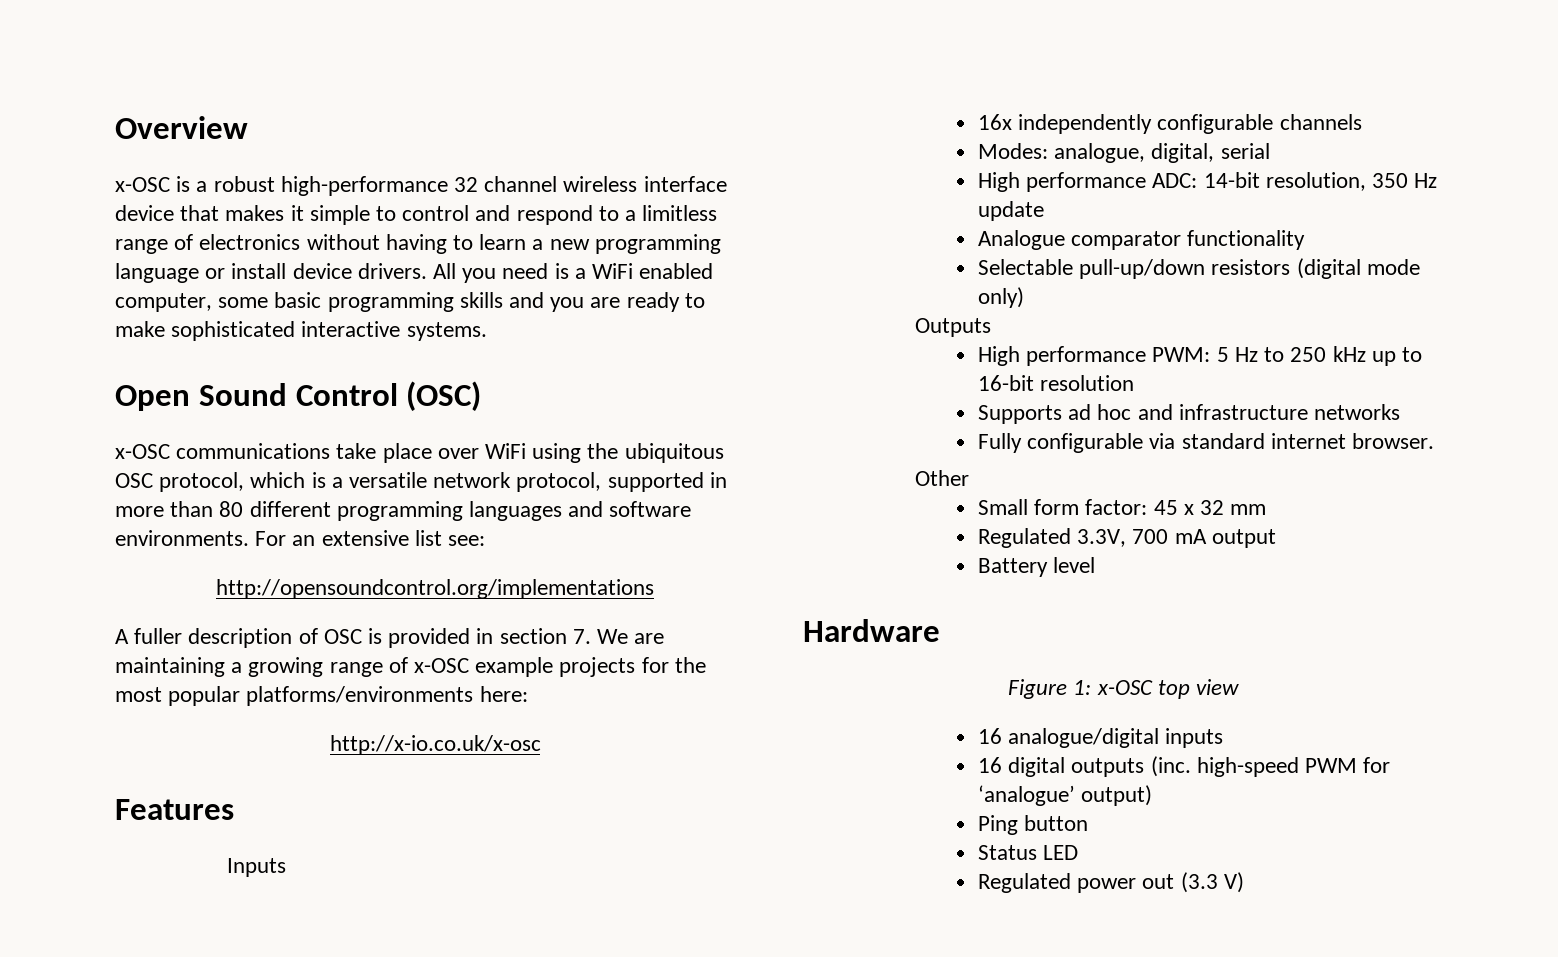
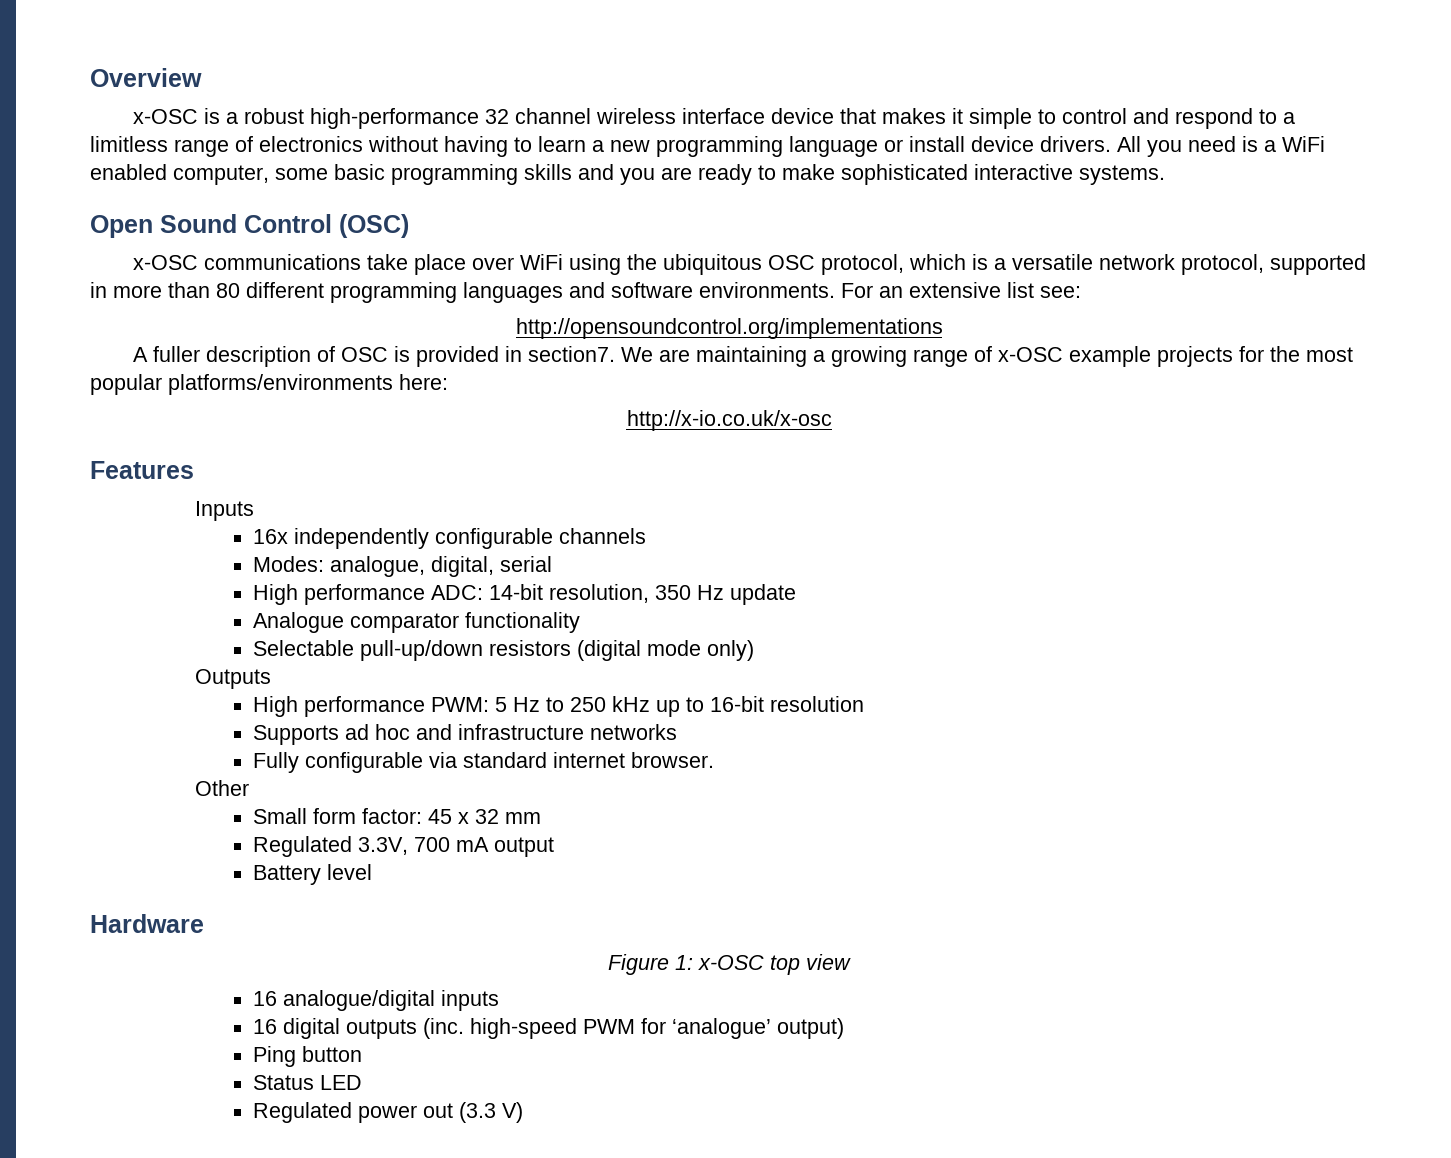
[499,628,591,644] section 7. -> [527,346,615,362] section7.

